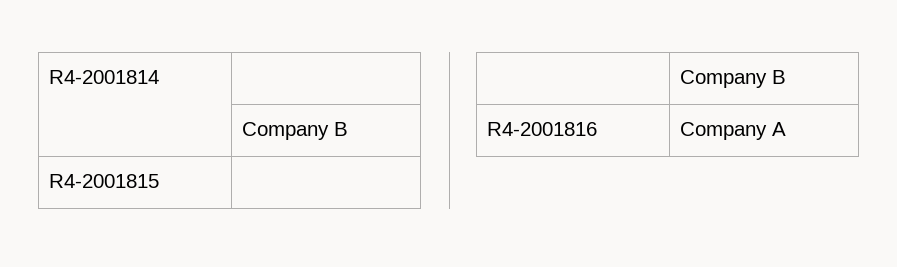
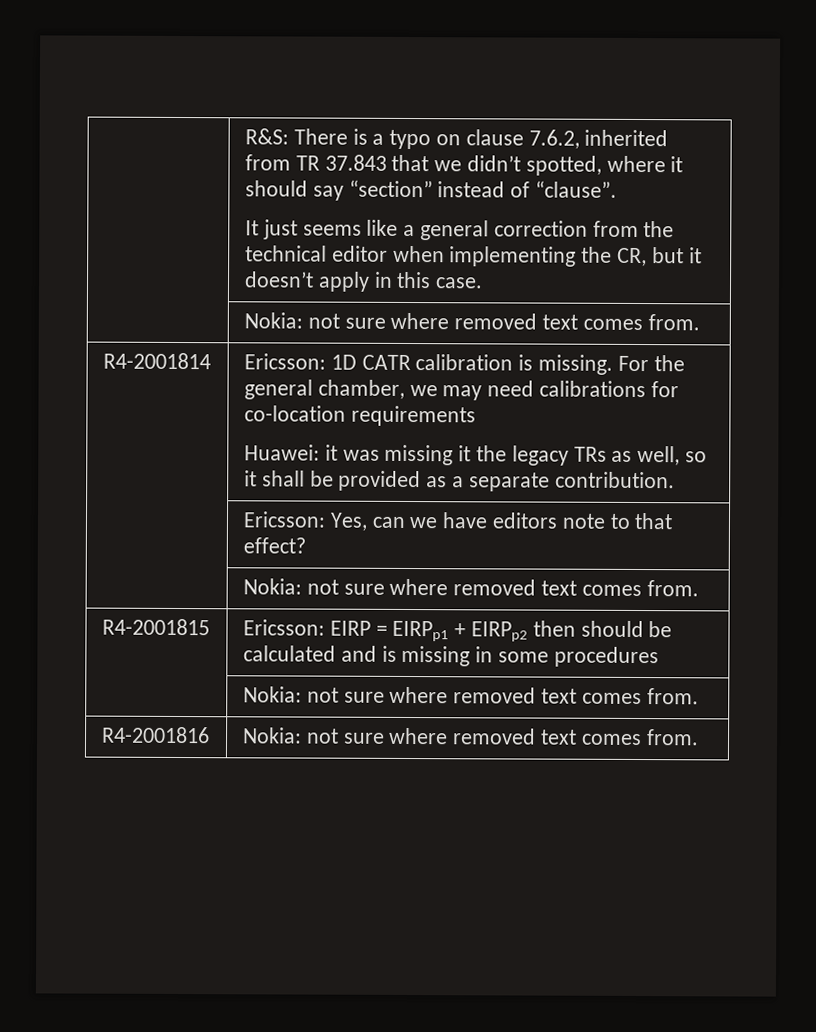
[49,70,160,84] [242,122,349,140] [49,174,160,188] [680,70,787,88] [487,122,598,136] [680,122,787,140] R4-2001814 | // | Company B // R4-2001815 | // | Company B // R4-2001816 | Company A -> [244,128,669,150] [244,154,684,176] [244,179,617,201] [244,219,675,241] [244,245,702,267] [243,271,484,292] [243,312,700,331] [102,352,211,370] [243,353,685,375] [243,379,679,401] [243,405,476,427] [243,444,708,466] [243,470,675,492] [242,511,674,531] [242,537,306,554] [242,578,699,597] [101,618,210,636] [242,619,673,642] [242,645,659,668] [242,686,699,705] [101,726,210,744] [242,727,699,746] | R&S: There is a typo on clause 7.6.2, inherited from TR 37.843 that we didn’t spotted, where it should say “section” instead of “clause”. // It just seems like a general correction from the technical editor when implementing the CR, but it doesn’t apply in this case. // | Nokia: not sure where removed text comes from. // R4-2001814 | Ericsson: 1D CATR calibration is missing. For the general chamber, we may need calibrations for co-location requirements // Huawei: it was missing it the legacy TRs as well, so it shall be provided as a separate contribution. // | Ericsson: Yes, can we have editors note to that effect? // | Nokia: not sure where removed text comes from. // R4-2001815 | Ericsson: EIRP = EIRPp1 + EIRPp2 then should be calculated and is missing in some procedures // | Nokia: not sure where removed text comes from. // R4-2001816 | Nokia: not sure where removed text comes from.

